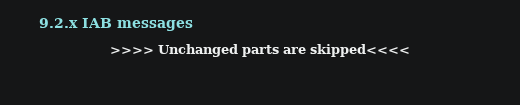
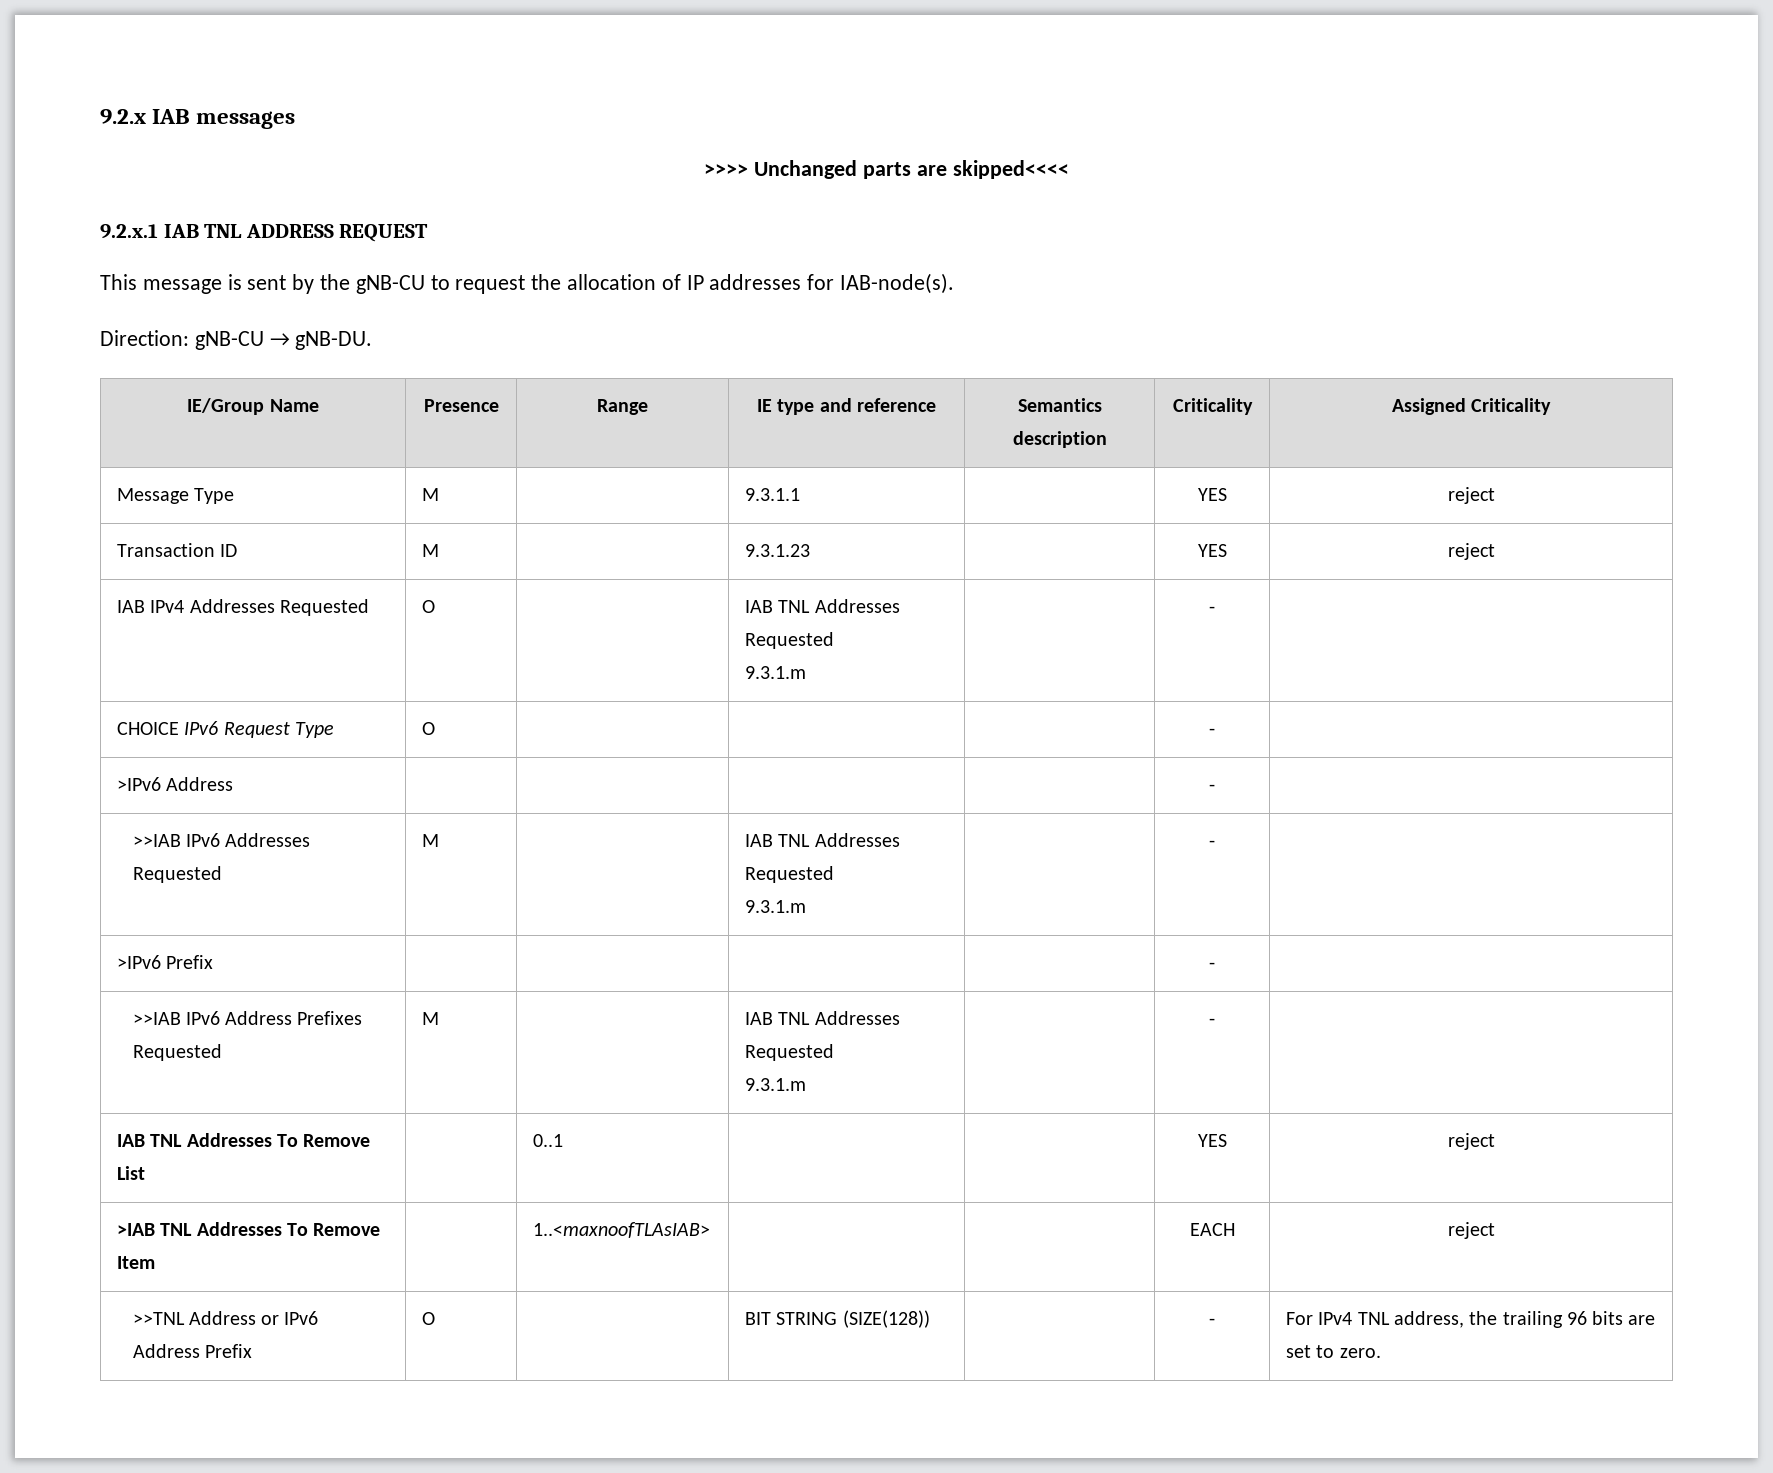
(410, 50) none -> [100,224,429,242] [100,273,955,294] [100,330,373,350] [187,398,319,415] [423,399,499,412] [597,399,648,415] [757,398,936,415] [1017,398,1102,412] [1012,431,1107,448] [1172,398,1253,415] [1391,398,1552,415] [117,488,235,504] [422,488,440,501] [745,488,801,501] [1197,488,1227,501] [1447,487,1495,504] [117,543,238,557] [422,544,440,557] [745,544,811,557] [1197,544,1227,557] [1447,543,1495,560] [117,599,369,616] [422,600,436,613] [745,599,900,613] [745,632,835,649] [745,666,807,679] [1209,606,1215,613] [117,721,334,738] [422,722,436,735] [1209,728,1215,735] [117,777,234,791] [1209,784,1215,791] [132,833,311,847] [132,866,222,883] [422,834,440,847] [745,833,900,847] [745,866,835,883] [745,900,807,913] [1209,840,1215,847] [117,955,214,969] [1209,962,1215,969] [132,1011,363,1025] [132,1044,222,1061] [422,1012,440,1025] [745,1011,900,1025] [745,1044,835,1061] [745,1078,807,1091] [1209,1018,1215,1025] [117,1133,371,1147] [117,1166,146,1180] [533,1134,564,1147] [1197,1134,1227,1147] [1447,1133,1495,1150] [117,1222,381,1236] [117,1256,156,1269] [533,1222,711,1238] [1189,1223,1235,1236] [1447,1222,1495,1239] [132,1311,319,1325] [132,1344,252,1358] [422,1312,436,1325] [745,1310,930,1328] [1209,1318,1215,1325] [1286,1311,1656,1328] [1286,1345,1381,1358] // 9.2.x.1 IAB TNL ADDRESS REQUEST // This message is sent by the gNB-CU to request the allocation of IP addresses for IAB-node(s). // Direction: gNB-CU → gNB-DU. // IE/Group Name | Presence | Range | IE type and reference | Semantics description | Criticality | Assigned Criticality // Message Type | M | | 9.3.1.1 | | YES | reject // Transaction ID | M | | 9.3.1.23 | | YES | reject // IAB IPv4 Addresses Requested | O | | IAB TNL Addresses Requested // 9.3.1.m | | - | // CHOICE IPv6 Request Type | O | | | | - | // >IPv6 Address | | | | | - | // >>IAB IPv6 Addresses Requested | M | | IAB TNL Addresses Requested // 9.3.1.m | | - | // >IPv6 Prefix | | | | | - | // >>IAB IPv6 Address Prefixes Requested | M | | IAB TNL Addresses Requested // 9.3.1.m | | - | // IAB TNL Addresses To Remove List | | 0..1 | | | YES | reject // >IAB TNL Addresses To Remove Item | | 1..<maxnoofTLAsIAB> | | | EACH | reject // >>TNL Address or IPv6 Address Prefix | O | | BIT STRING (SIZE(128)) | | - | For IPv4 TNL address, the trailing 96 bits are set to zero.

